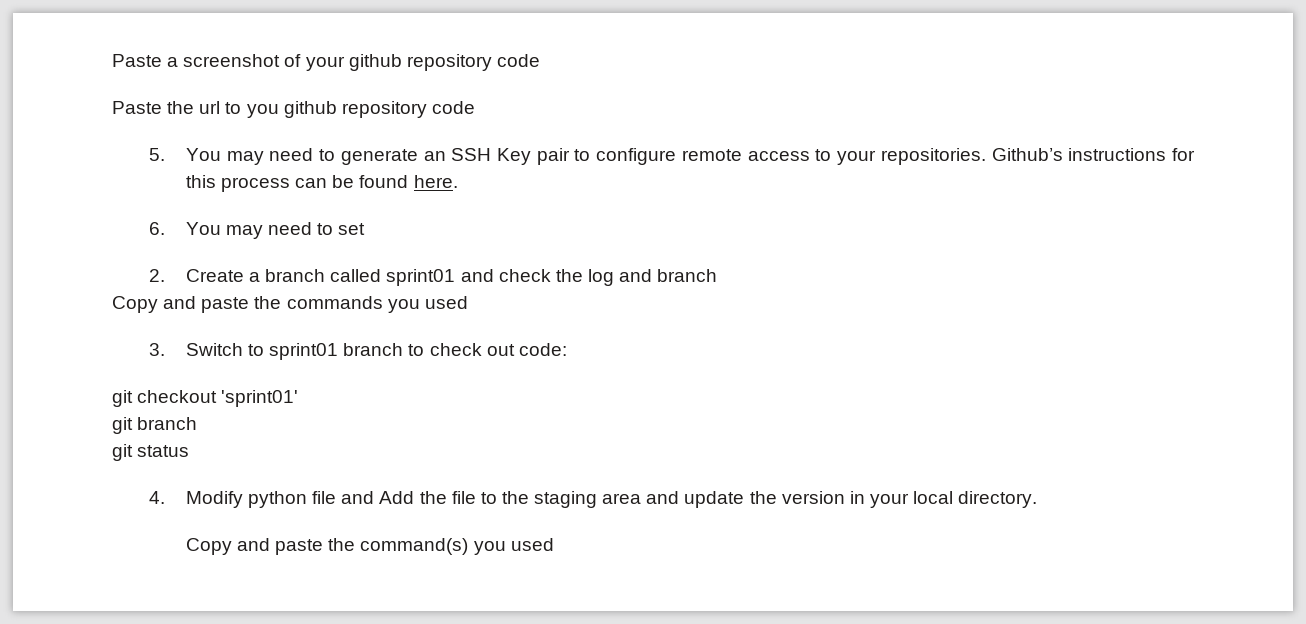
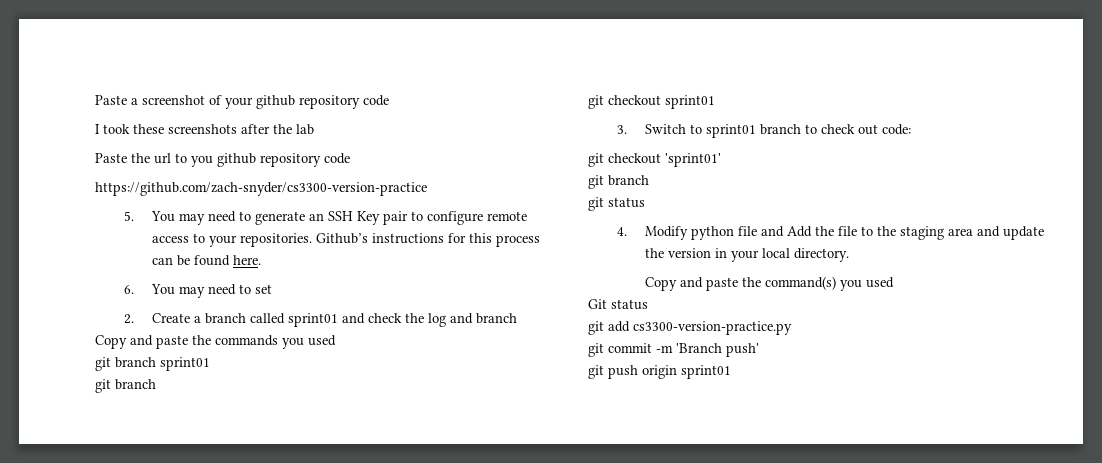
(540, 60) none -> [95,124,314,135] // I took these screenshots after the lab
(475, 107) none -> [95,182,427,196] // https://github.com/zach-snyder/cs3300-version-practice
(468, 302) none -> [95,357,210,371] [95,379,156,393] [588,95,715,109] // git branch sprint01 // git branch // git checkout sprint01
(554, 544) none -> [588,299,648,310] [588,321,792,335] [588,343,759,357] [588,365,731,379] // Git status // git add cs3300-version-practice.py // git commit -m 'Branch push' // git push origin sprint01

